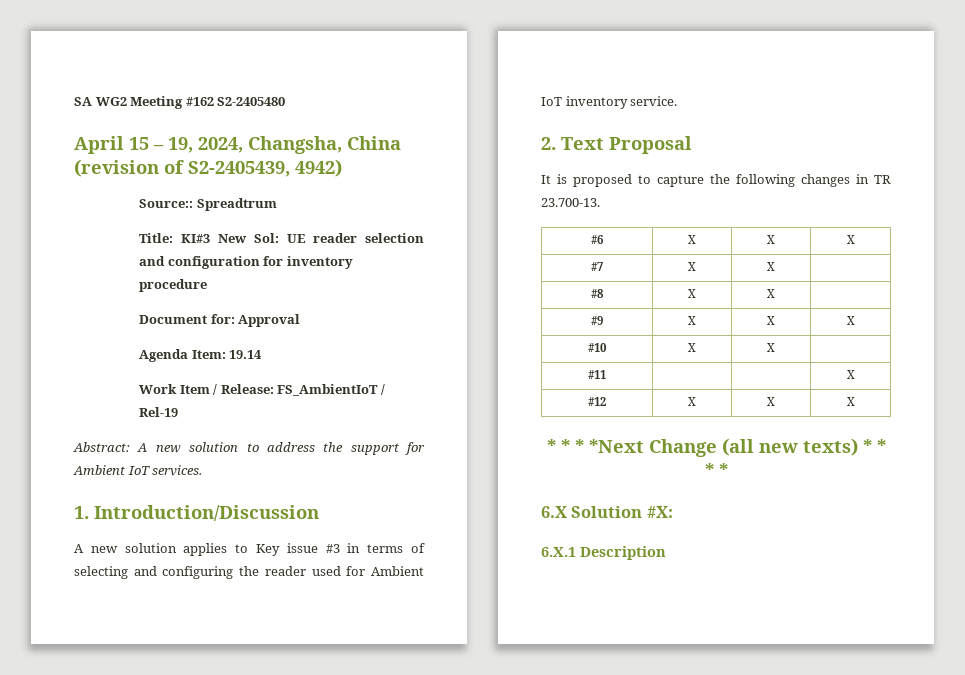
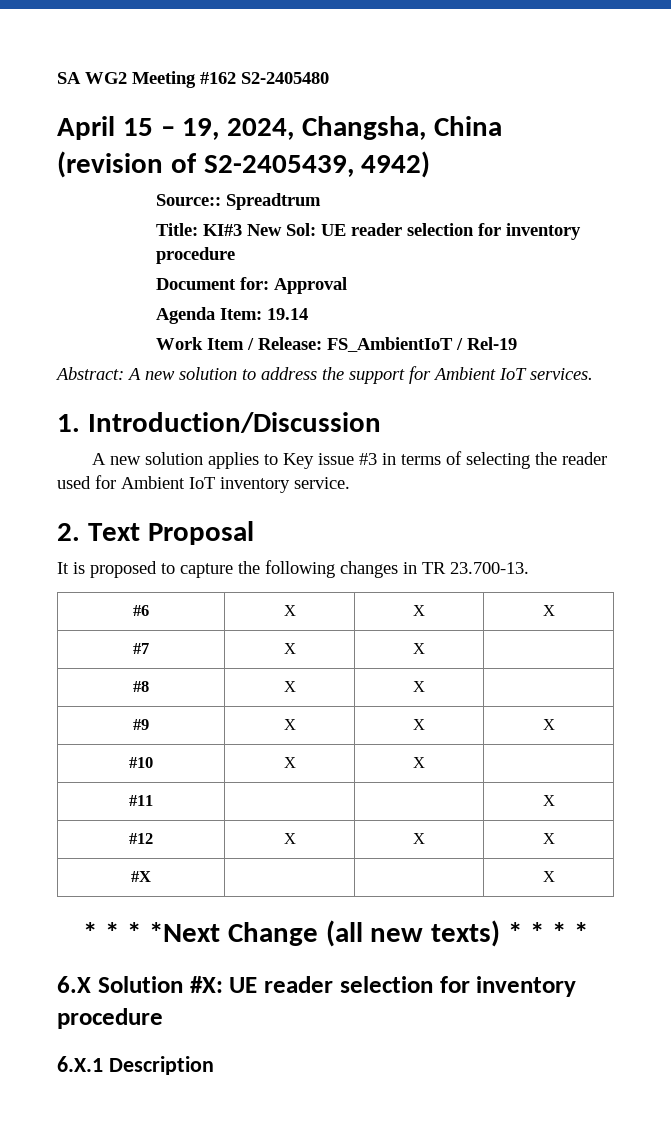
[139,256,260,269] and configuration -> (475, 229) none
[133,566,234,579] and configuring -> (531, 460) none
(855, 401) none -> [131,871,151,882] [542,871,555,882] // #X | | | X
(673, 512) none -> [229,976,577,997] [57,1008,163,1029] UE reader selection for inventory procedure

